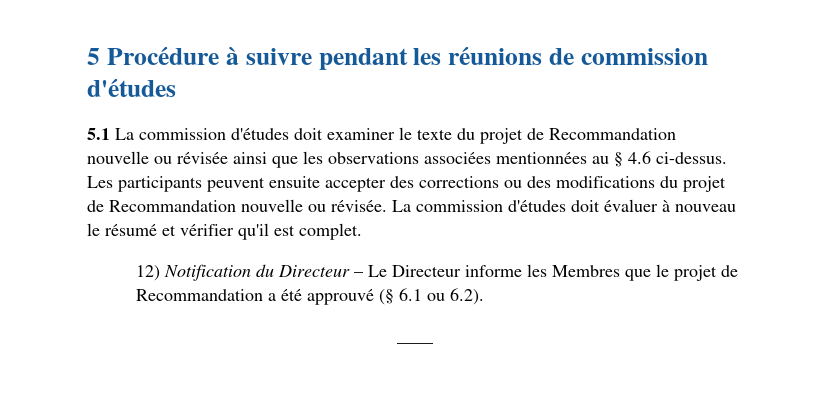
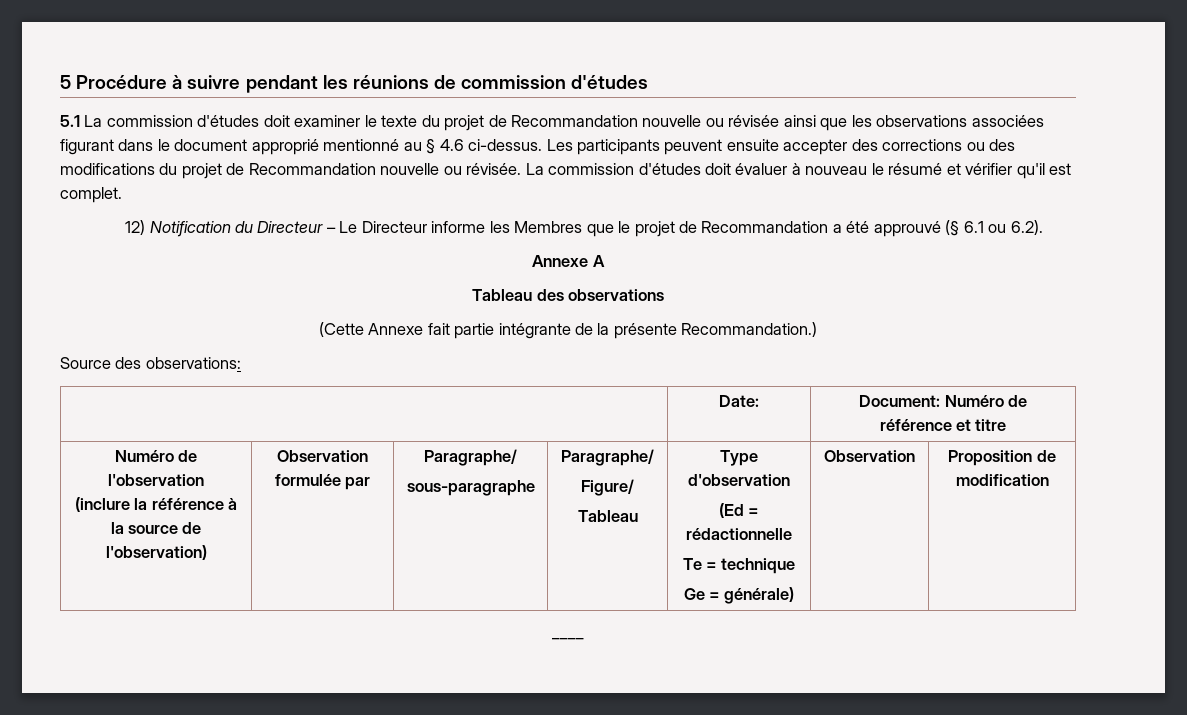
[496,152,587,164] mentionnées -> [60,139,400,155] figurant dans le document approprié mentionné
(485, 296) none -> [532,255,605,267] [472,289,664,301] [318,322,818,339] [60,357,241,369] [719,395,759,407] [859,395,1027,407] [879,419,1007,431] [114,450,198,462] [108,474,204,486] [74,497,238,512] [110,522,202,534] [105,545,207,560] [277,450,368,462] [274,474,371,490] [424,449,517,466] [406,480,535,496] [561,449,654,466] [581,479,634,496] [577,510,638,522] [720,450,758,466] [688,474,790,486] [718,503,760,518] [686,528,792,540] [682,558,796,574] [683,587,795,604] [824,450,915,462] [948,450,1056,466] [955,474,1049,486] // Annexe A // Tableau des observations // (Cette Annexe fait partie intégrante de la présente Recommandation.) // Source des observations: // | Date: | Document: Numéro de référence et titre // Numéro de l'observation // (inclure la référence à la source de l'observation) | Observation formulée par | Paragraphe/ // sous-paragraphe | Paragraphe/ // Figure/ // Tableau | Type d'observation // (Ed = rédactionnelle // Te = technique // Ge = générale) | Observation | Proposition de modification

